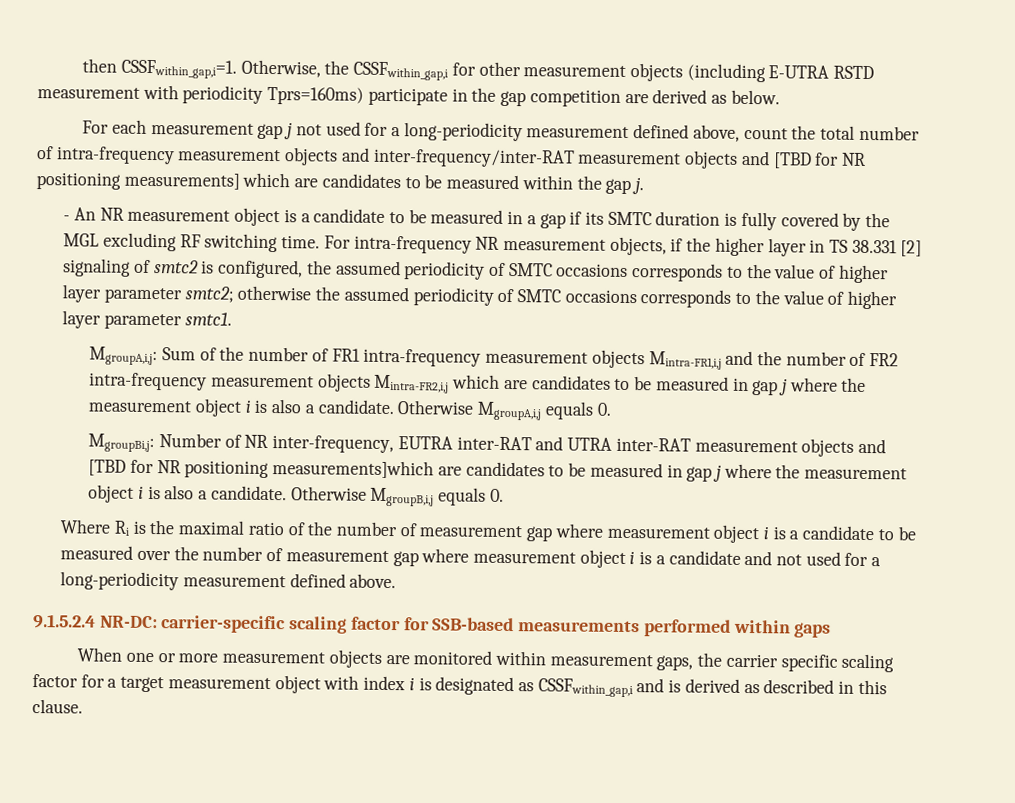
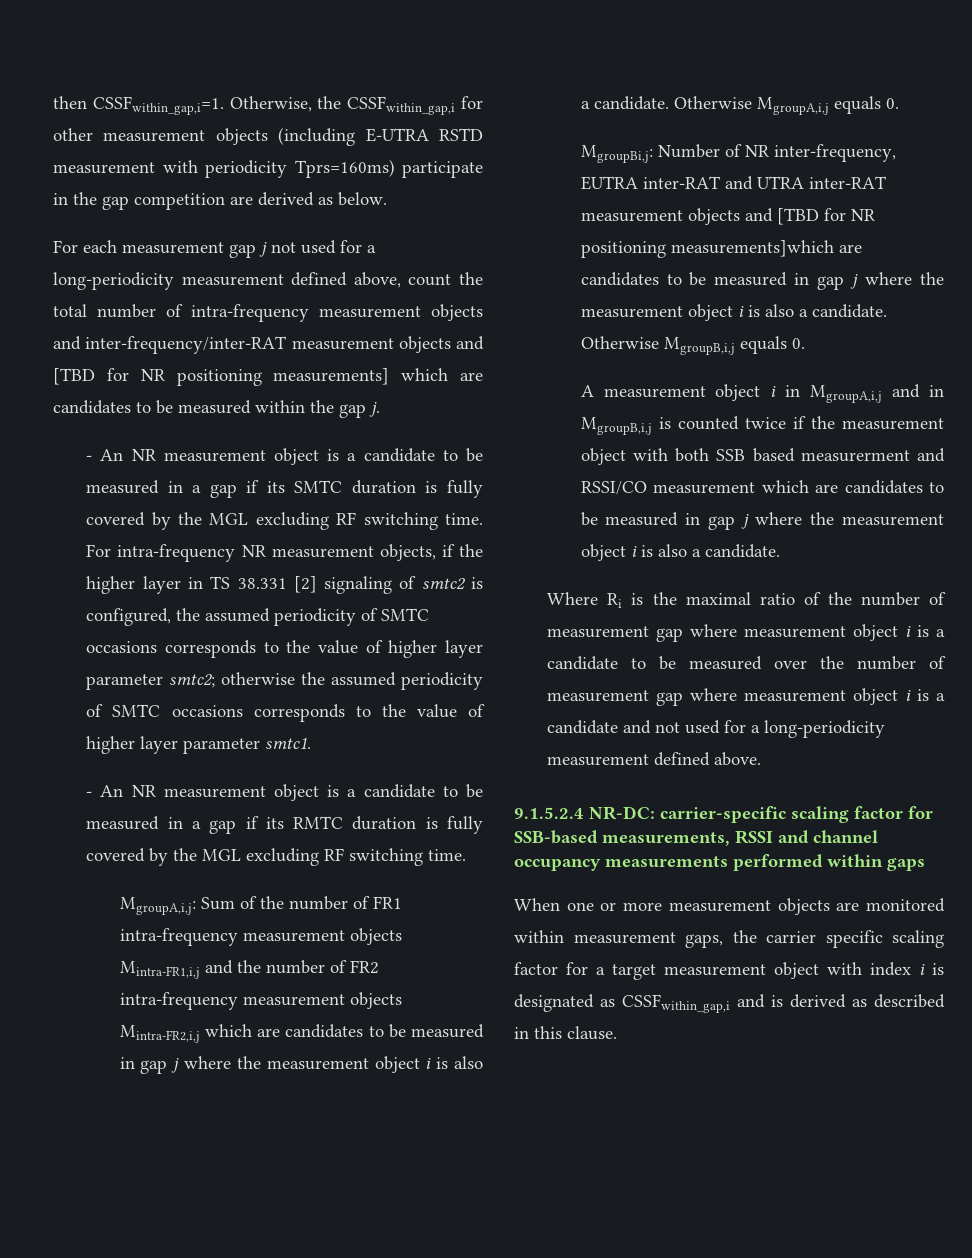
(232, 319) none -> [86,784,483,801] [86,816,483,834] [86,848,467,866] // - An NR measurement object is a candidate to be measured in a gap if its RMTC duration is fully covered by the MGL excluding RF switching time.
(504, 495) none -> [580,384,944,403] [580,416,944,435] [580,448,945,465] [580,480,944,495] [580,512,944,530] [580,544,780,561] // A measurement object i in MgroupA,i,j and in MgroupB,i,j is counted twice if the measurement object with both SSB based measurerment and RSSI/CO measurement which are candidates to be measured in gap j where the measurement object i is also a candidate.
(515, 624) none -> [602,830,878,846] [514,858,601,871] measurements, RSSI and channel occupancy

